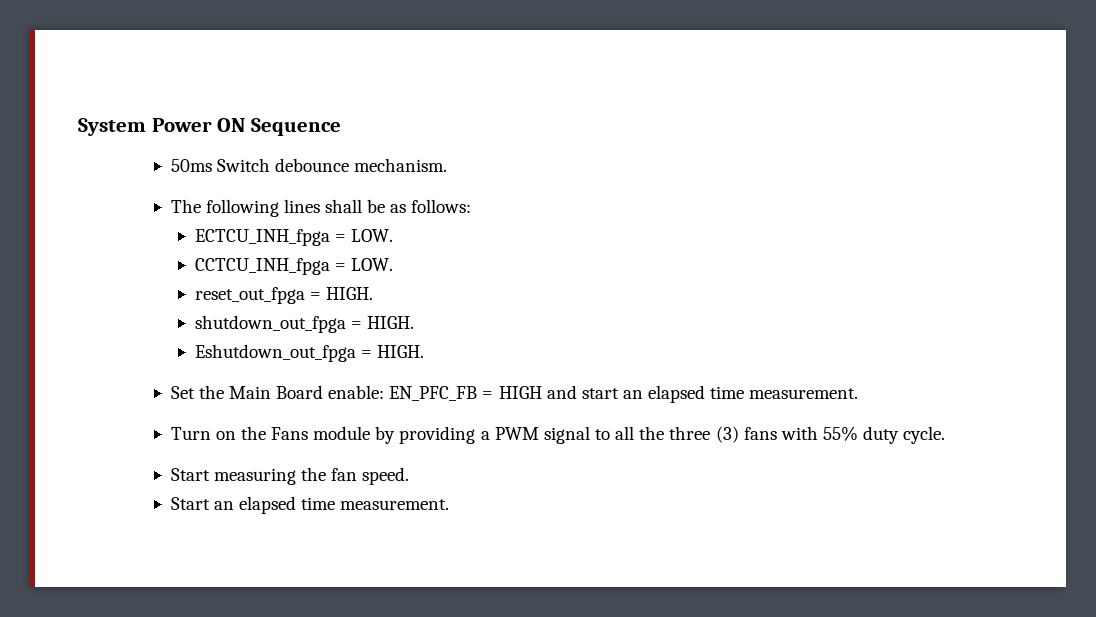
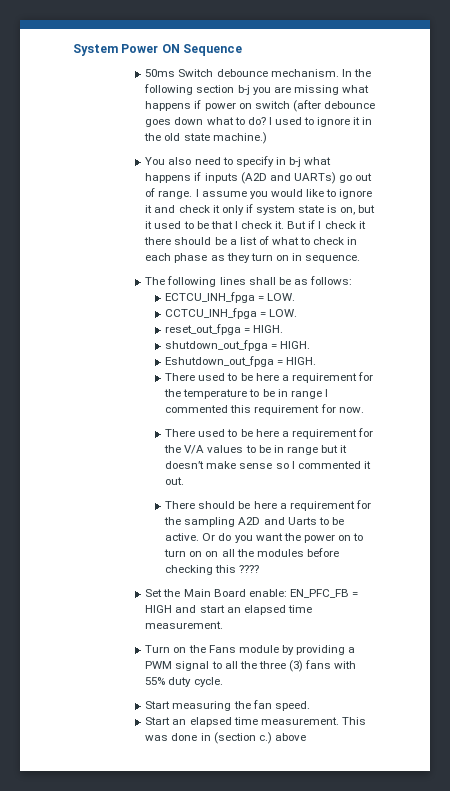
(448, 165) none -> [341,69,371,77] [144,84,369,95] [145,100,375,112] [145,117,373,127] [144,132,267,144] [145,156,332,167] [145,172,373,184] [145,188,373,199] [145,204,376,215] [145,220,366,229] [144,236,358,245] [145,253,361,263] In the following section b-j you are missing what happens if power on switch (after debounce goes down what to do? I used to ignore it in the old state machine.) // You also need to specify in b-j what happens if inputs (A2D and UARTs) go out of range. I assume you would like to ignore it and check it only if system state is on, but it used to be that I check it. But if I check it there should be a list of what to check in each phase as they turn on in sequence.
(424, 351) none -> [165,372,374,383] [164,389,328,399] [165,404,364,415] [165,428,374,439] [164,445,348,455] [165,461,371,469] [165,477,185,485] [165,500,371,511] [164,517,344,527] [165,533,364,543] [164,548,339,557] [165,565,260,575] // There used to be here a requirement for the temperature to be in range I commented this requirement for now. // There used to be here a requirement for the V/A values to be in range but it doesn’t make sense so I commented it out. // There should be here a requirement for the sampling A2D and Uarts to be active. Or do you want the power on to turn on on all the modules before checking this ????
(450, 504) none -> [341,717,366,725] [145,732,306,744] This was done in (section c.) above

